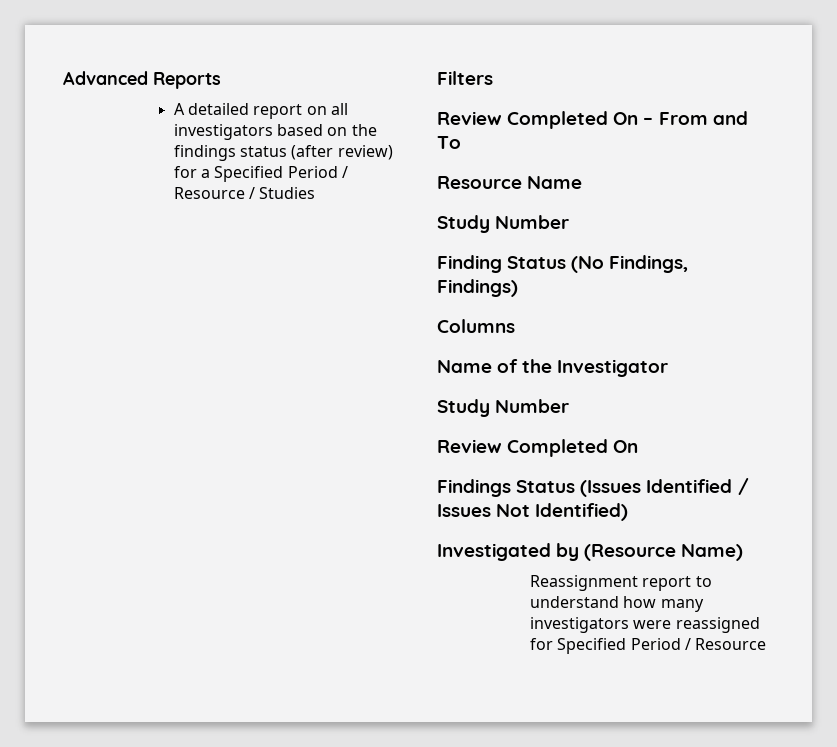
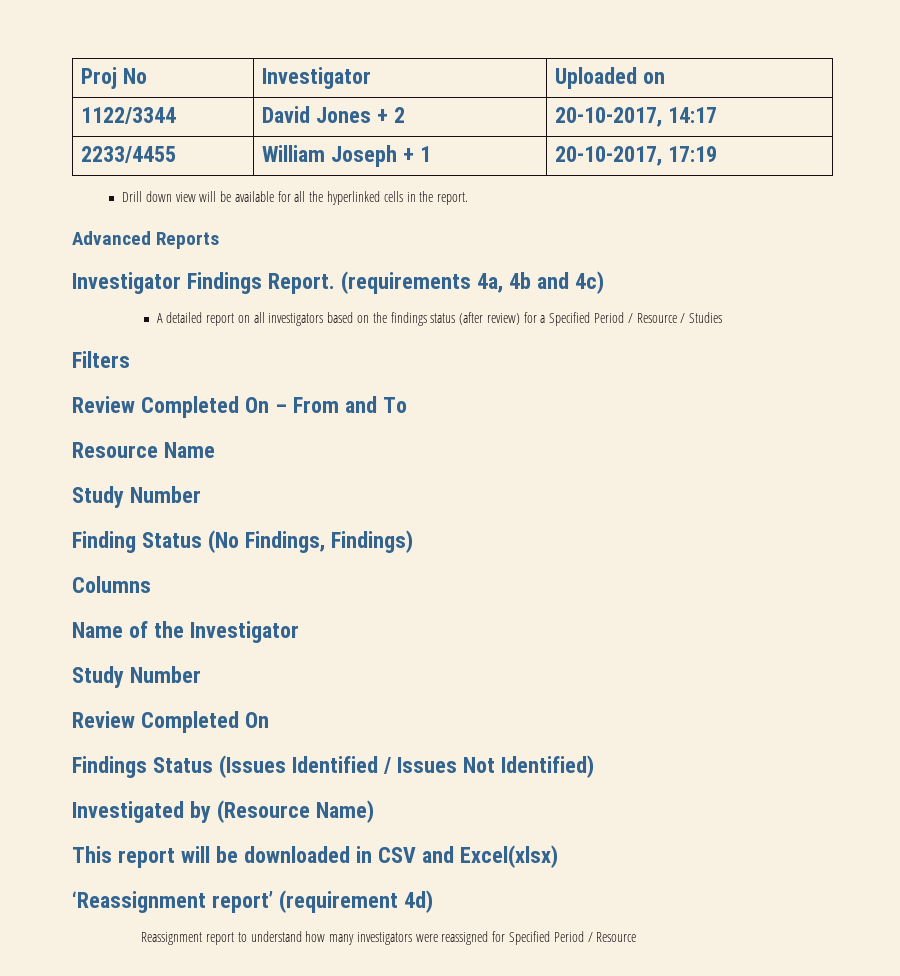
[63,71,221,89] Advanced Reports -> [81,67,148,89] [262,67,372,89] [555,67,666,89] [81,107,177,124] [262,106,406,123] [555,107,718,127] [81,146,177,163] [262,145,432,167] [555,146,718,166] [121,191,469,205] [72,231,220,249] [72,271,604,294] Proj No | Investigator | Uploaded on // 1122/3344 | David Jones + 2 | 20-10-2017, 14:17 // 2233/4455 | William Joseph + 1 | 20-10-2017, 17:19 // Drill down view will be available for all the hyperlinked cells in the report. // Advanced Reports // Investigator Findings Report. (requirements 4a, 4b and 4c)
(744, 552) none -> [72,845,558,868] [72,890,433,913] // This report will be downloaded in CSV and Excel(xlsx) // ‘Reassignment report’ (requirement 4d)

